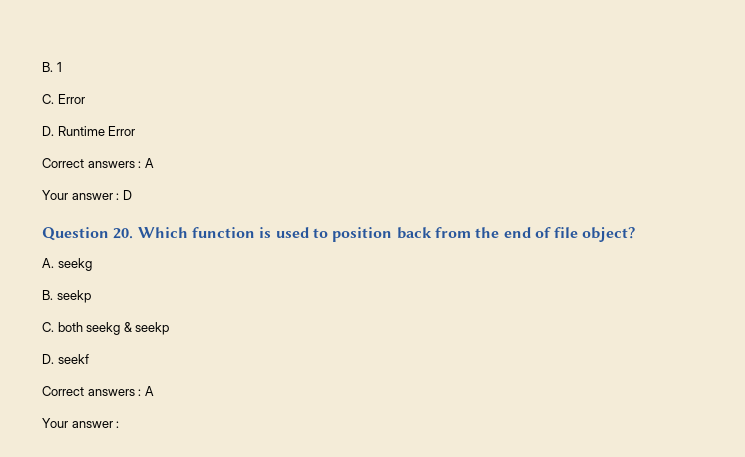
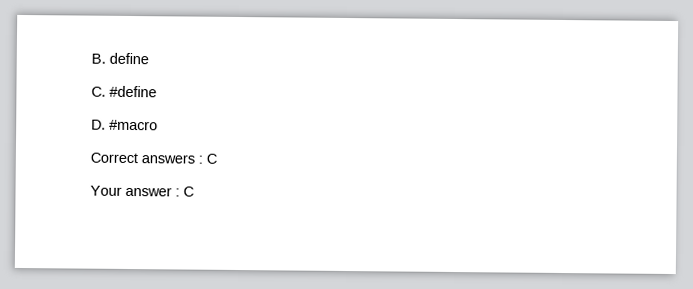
[42,62,62,72] [42,94,85,104] [42,126,136,136] [42,158,154,168] [42,190,132,200] [42,227,636,242] [42,258,92,271] [42,290,91,303] [42,322,170,335] [42,354,89,364] [42,386,154,396] [42,418,120,428] B. 1 // C. Error // D. Runtime Error // Correct answers : A // Your answer : D // Question 20. Which function is used to position back from the end of file object? // A. seekg // B. seekp // C. both seekg & seekp // D. seekf // Correct answers : A // Your answer : -> [91,52,149,65] [91,85,157,98] [91,119,158,131] [90,152,217,164] [90,185,194,197] B. define // C. #define // D. #macro // Correct answers : C // Your answer : C

